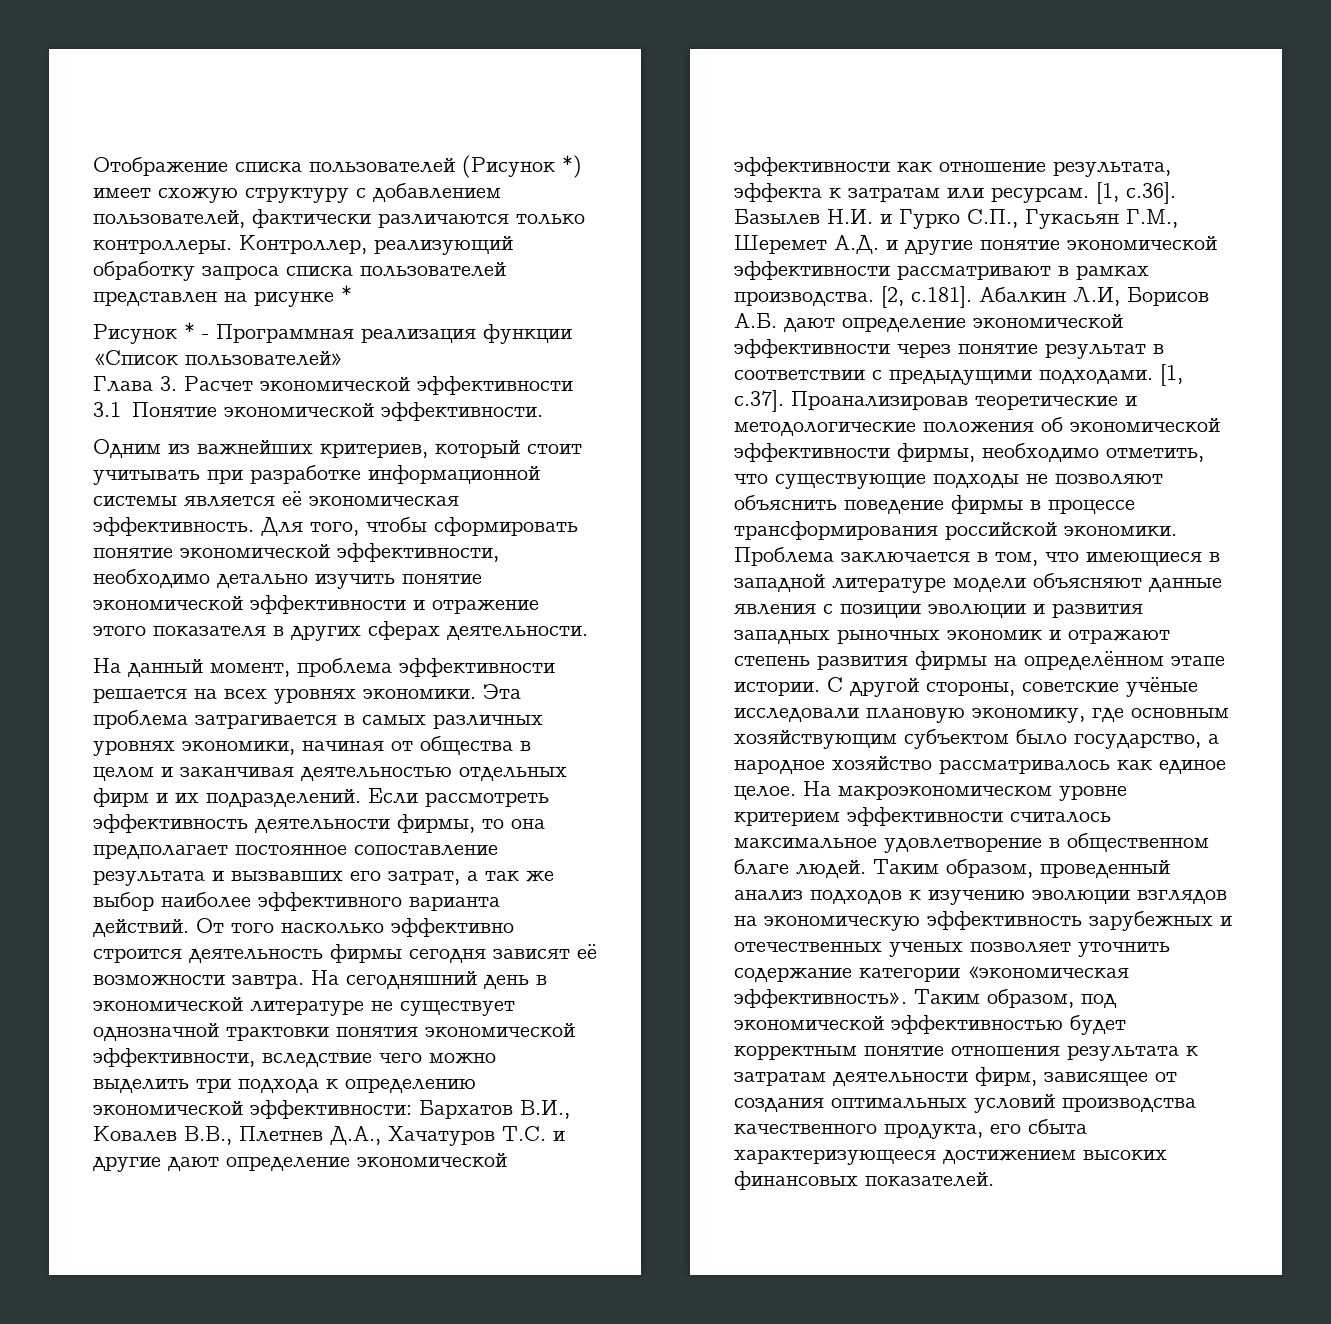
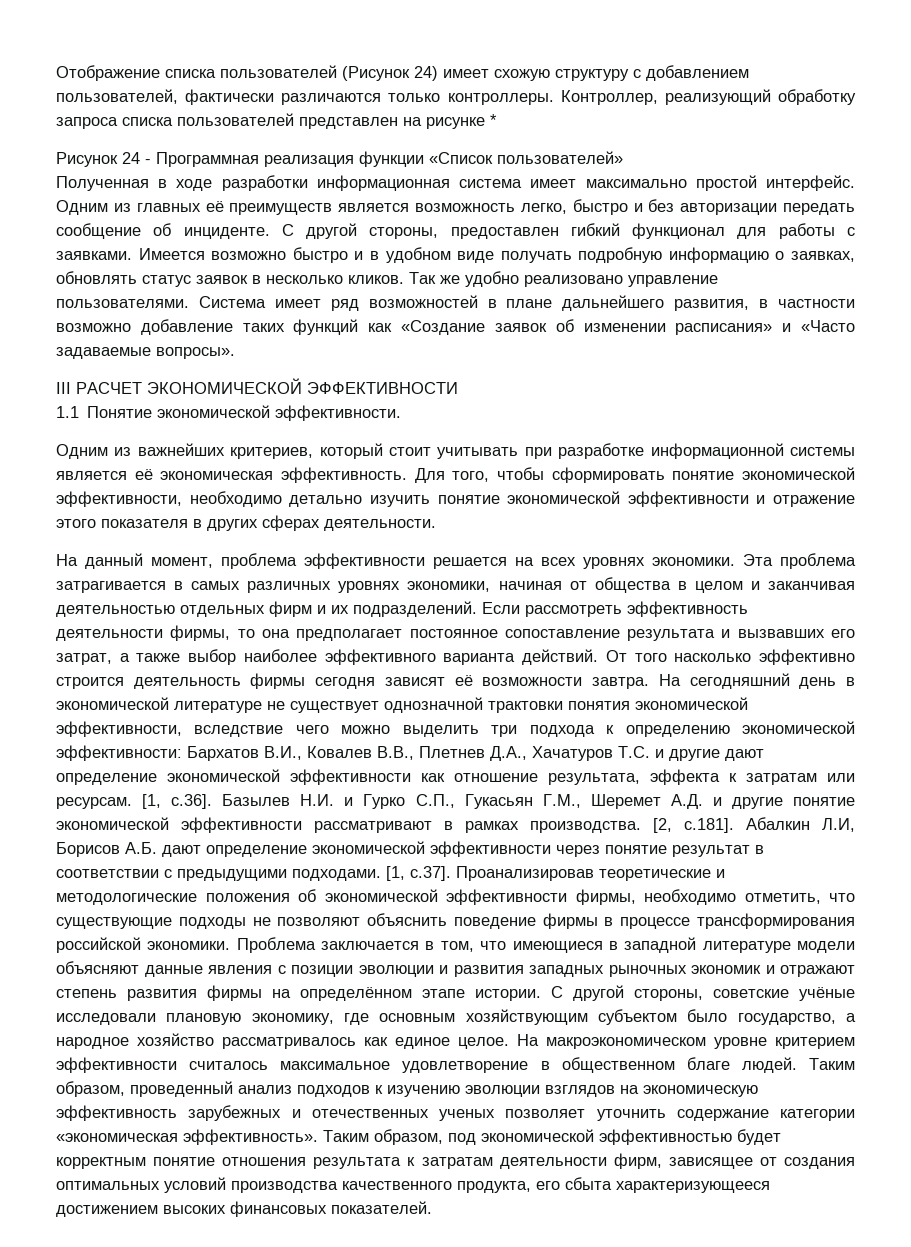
[562,155,582,178] *) -> [414,66,438,81] 24)
[184,322,195,339] * -> [122,152,140,164] 24
[93,376,573,395] [93,402,121,417] Глава 3. Расчет экономической эффективности // 3.1 -> [56,175,855,191] [56,199,856,215] [56,223,855,239] [56,247,855,263] [56,271,718,287] [56,295,855,311] [56,319,856,335] [56,347,235,359] [56,378,458,394] [56,406,79,418] Полученная в ходе разработки информационная система имеет максимально простой интерфейс. Одним из главных её преимуществ является возможность легко, быстро и без авторизации передать сообщение об инциденте. С другой стороны, предоставлен гибкий функционал для работы с заявками. Имеется возможно быстро и в удобном виде получать подробную информацию о заявках, обновлять статус заявок в несколько кликов. Так же удобно реализовано управление пользователями. Система имеет ряд возможностей в плане дальнейшего развития, в частности возможно добавление таких функций как «Создание заявок об изменении расписания» и «Часто задаваемые вопросы». // III РАСЧЕТ ЭКОНОМИЧЕСКОЙ ЭФФЕКТИВНОСТИ // 1.1
[485,871,554,882] так же -> [136,653,181,662] также

